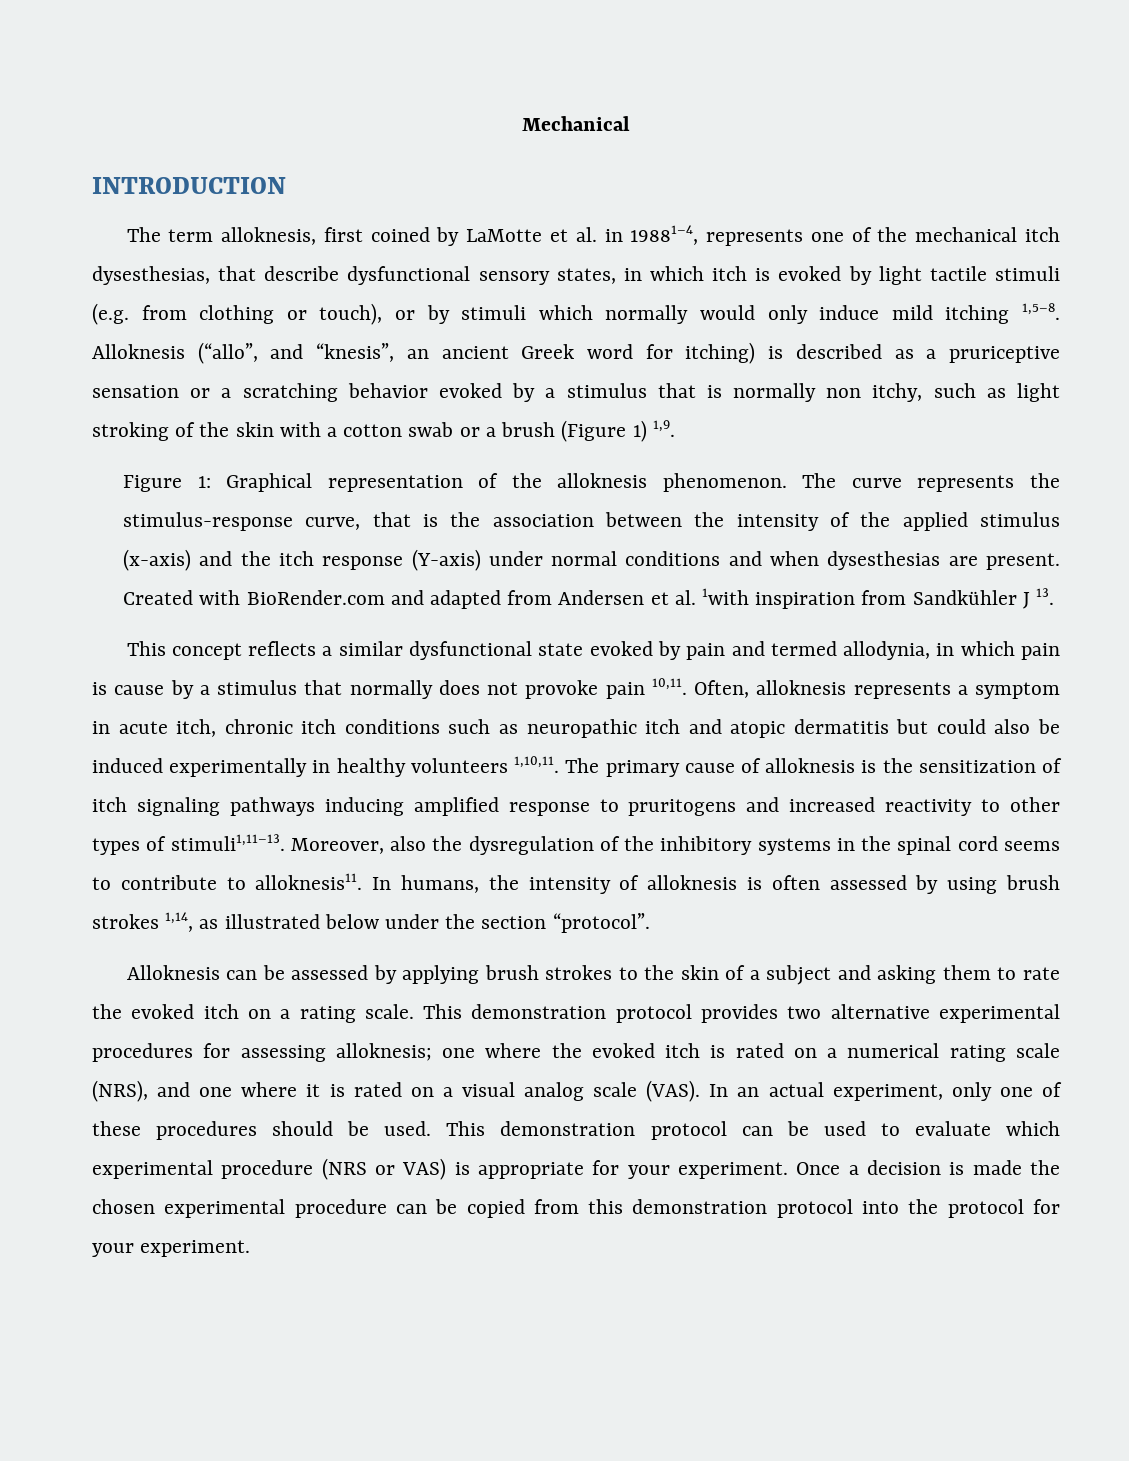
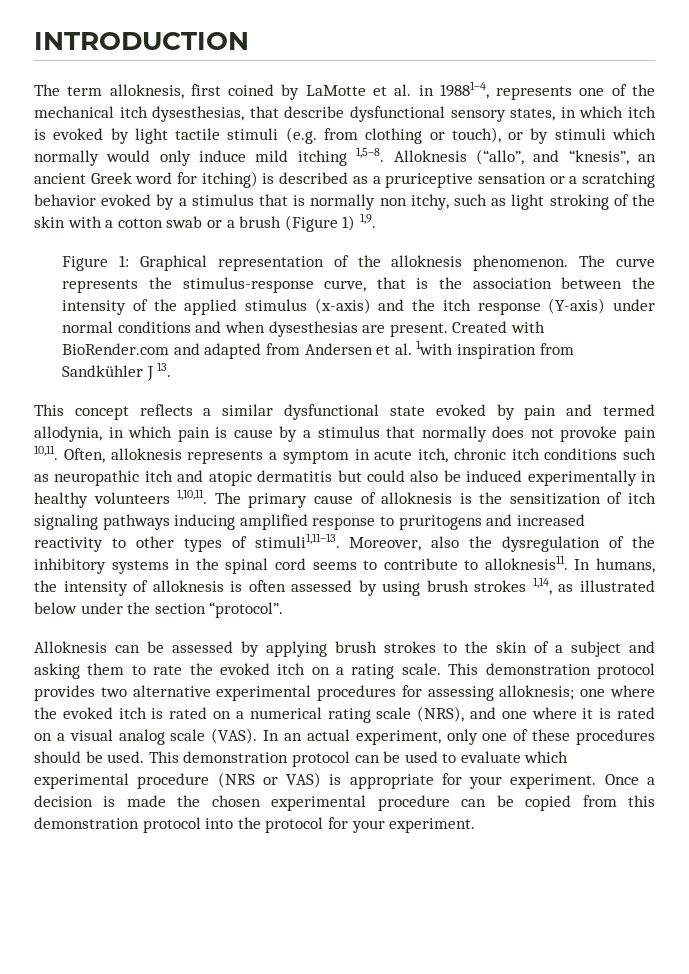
[522,116,630,131] Mechanical // -> (34, 41) none

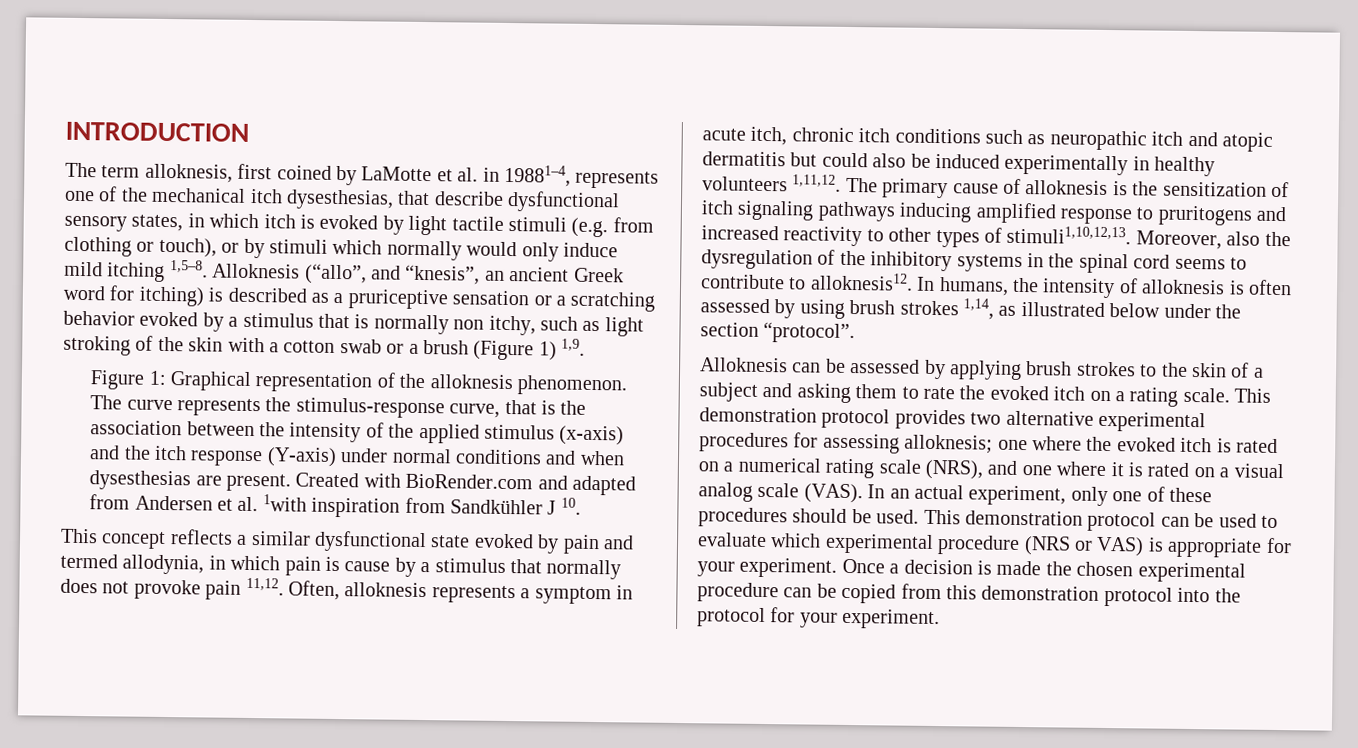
[157,362,172,377] 13. -> [560,497,581,515] 10.
[34,445,58,460] 10,11. -> [245,577,284,596] 11,12.
[177,489,208,504] 1,10,11. -> [792,174,842,192] 1,11,12.
[254,533,340,548] stimuli1,11–13. -> [1006,225,1132,245] stimuli1,10,12,13.
[484,555,568,570] alloknesis11. -> [809,272,913,291] alloknesis12.

